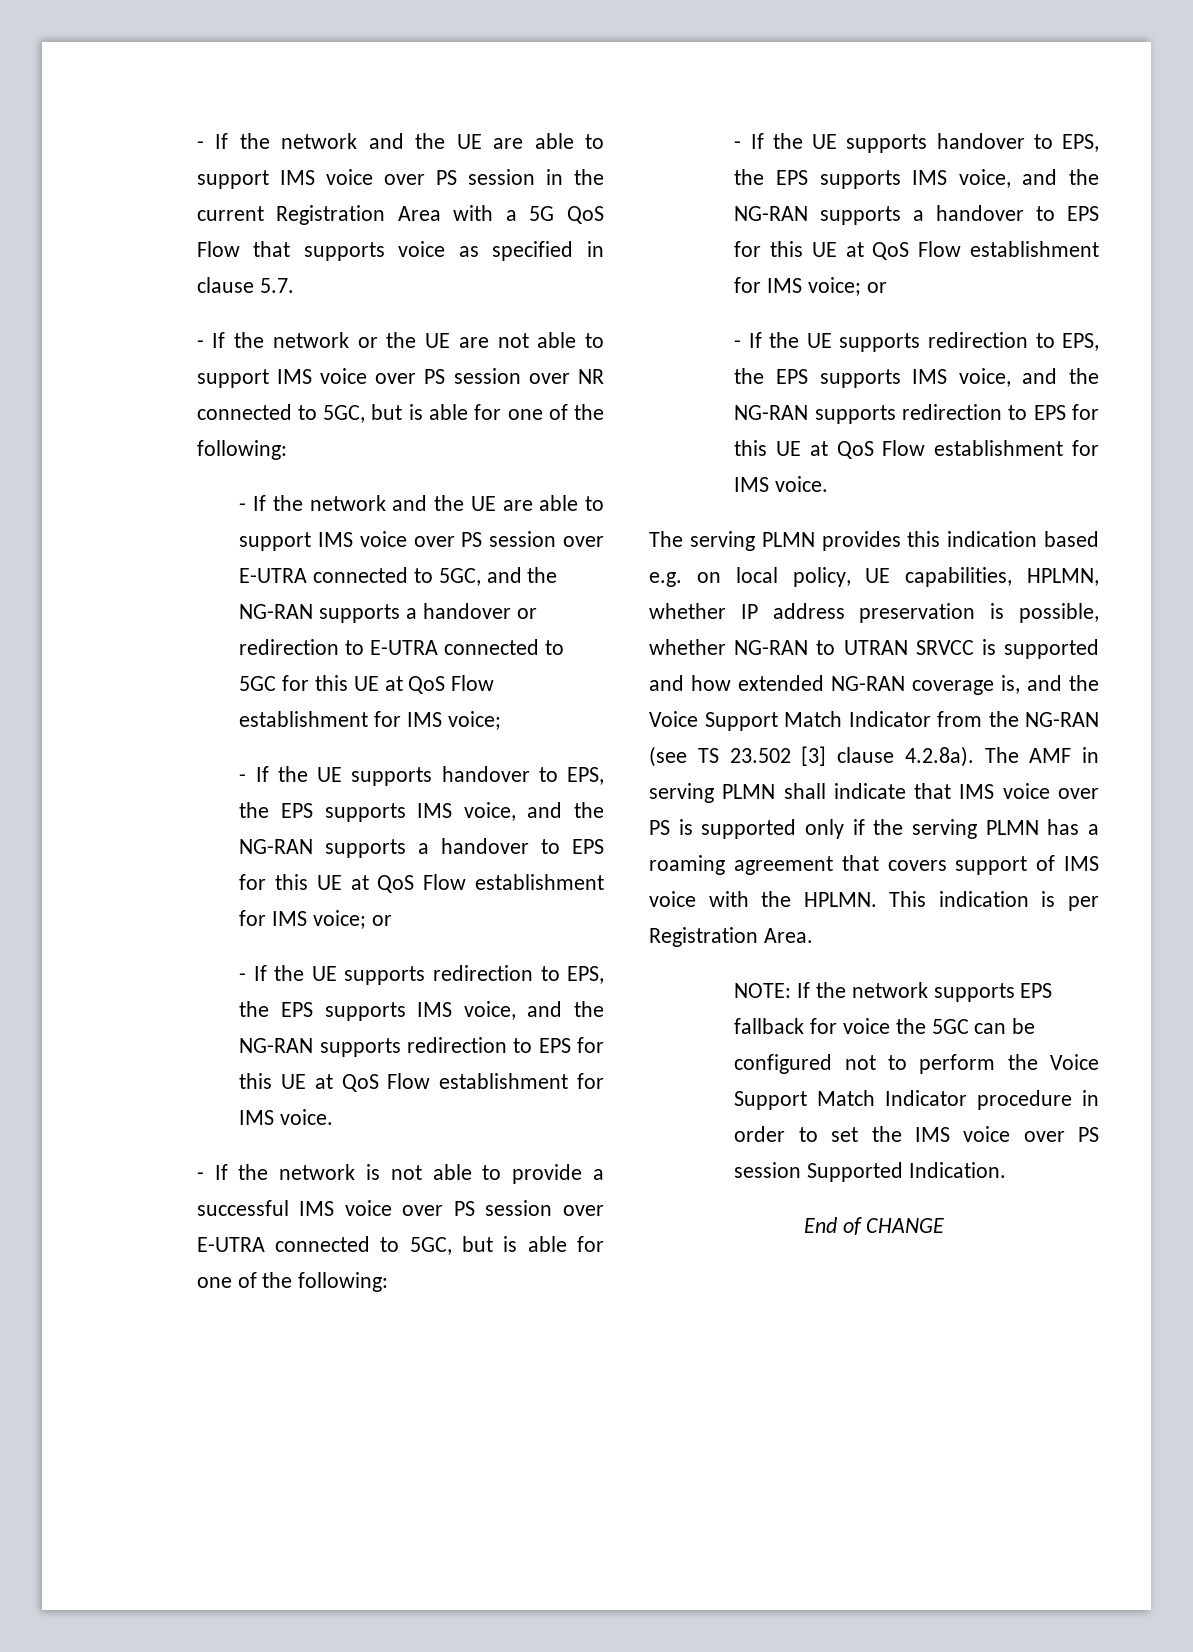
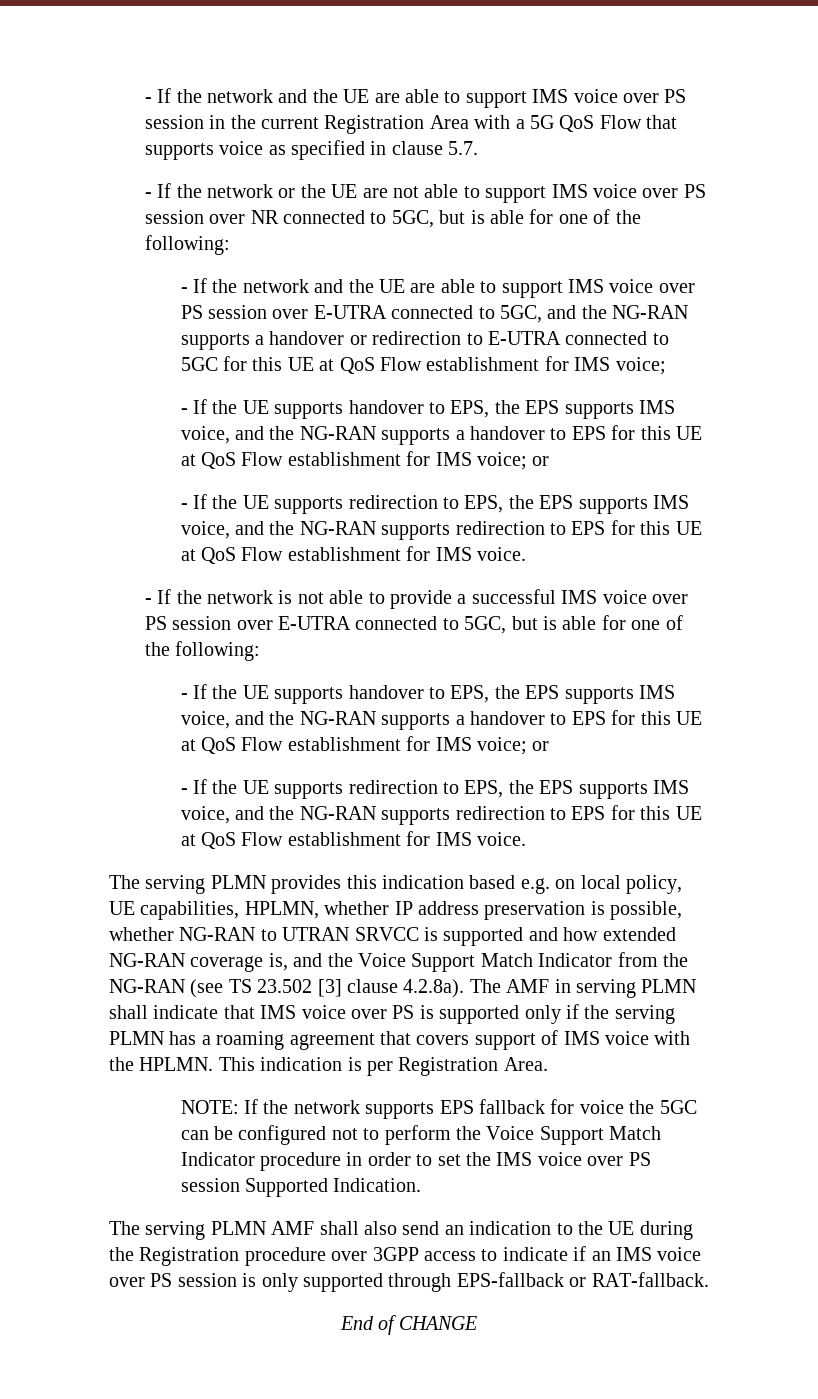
(1007, 1170) none -> [109,1221,693,1240] [109,1246,702,1266] [109,1272,709,1292] // The serving PLMN AMF shall also send an indication to the UE during the Registration procedure over 3GPP access to indicate if an IMS voice over PS session is only supported through EPS-fallback or RAT-fallback.

